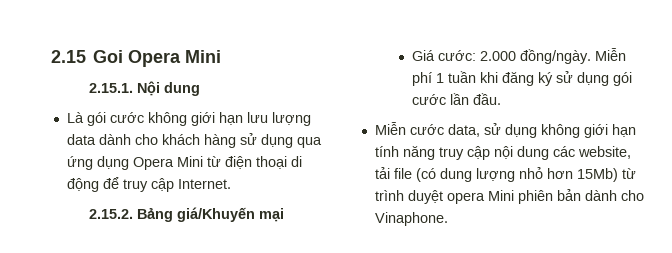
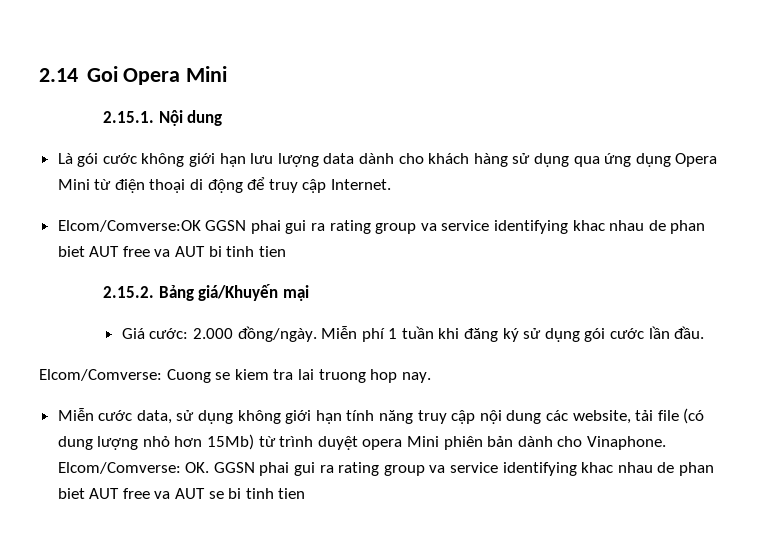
[51,50,86,63] 2.15 -> [39,68,78,82] 2.14
(231, 184) none -> [57,220,706,234] [57,246,286,257] // Elcom/Comverse:OK GGSN phai gui ra rating group va service identifying khac nhau de phan biet AUT free va AUT bi tinh tien
(502, 99) none -> [39,369,431,383] // Elcom/Comverse: Cuong se kiem tra lai truong hop nay.
(448, 219) none -> [57,462,714,476] [57,488,306,499] Elcom/Comverse: OK. GGSN phai gui ra rating group va service identifying khac nhau de phan biet AUT free va AUT se bi tinh tien

